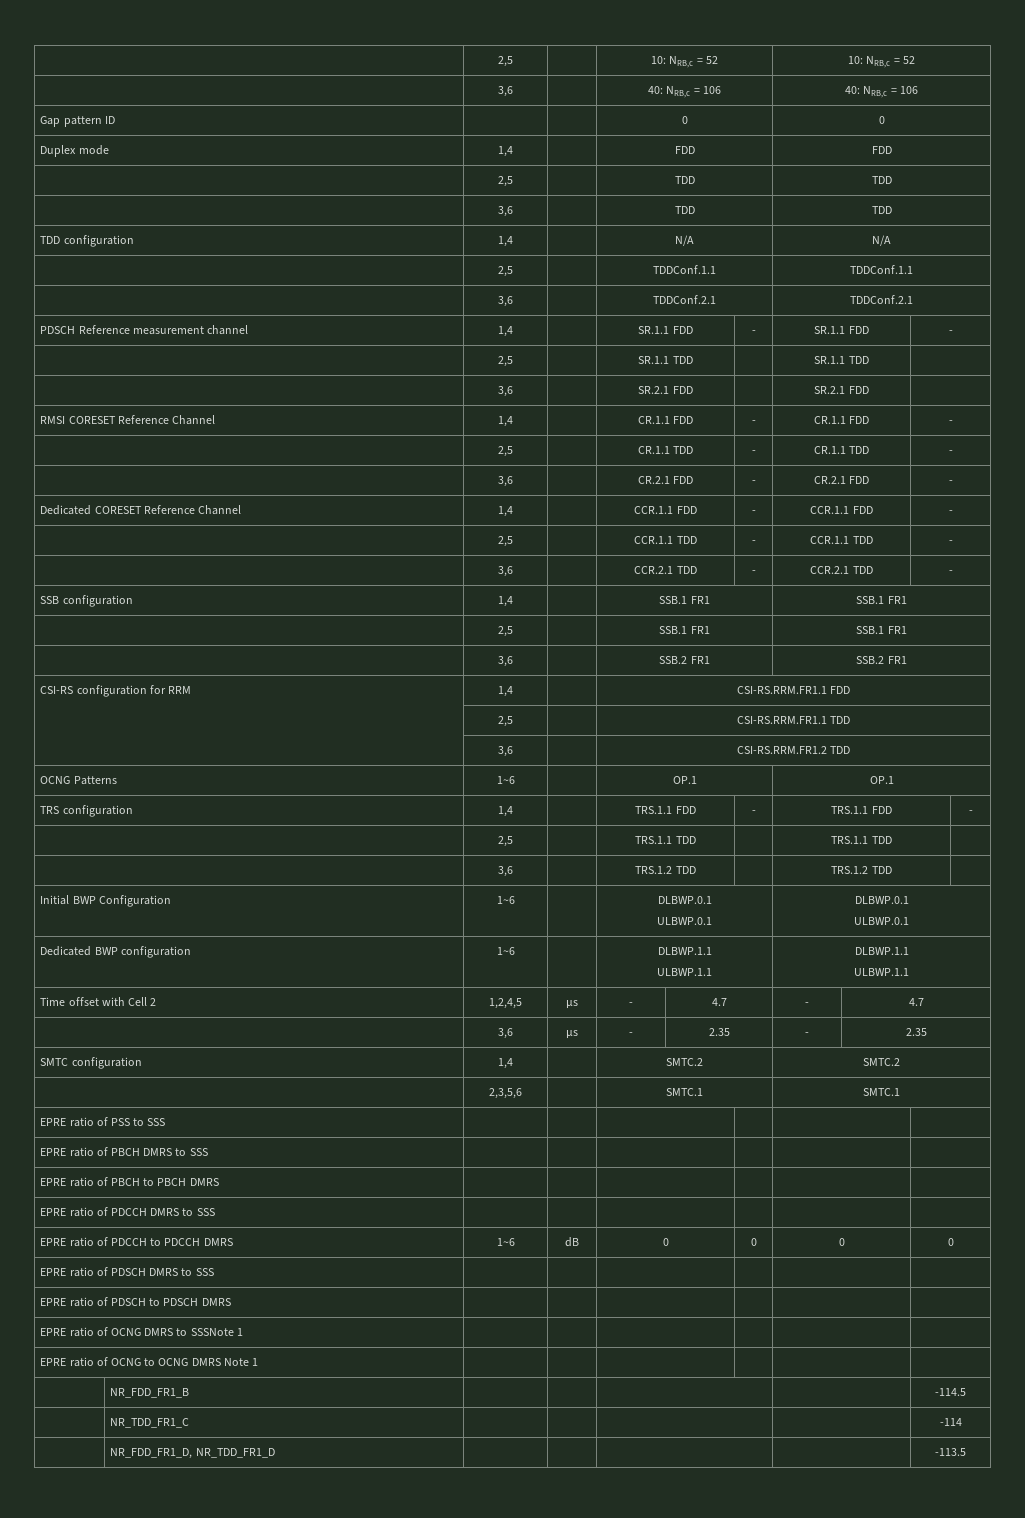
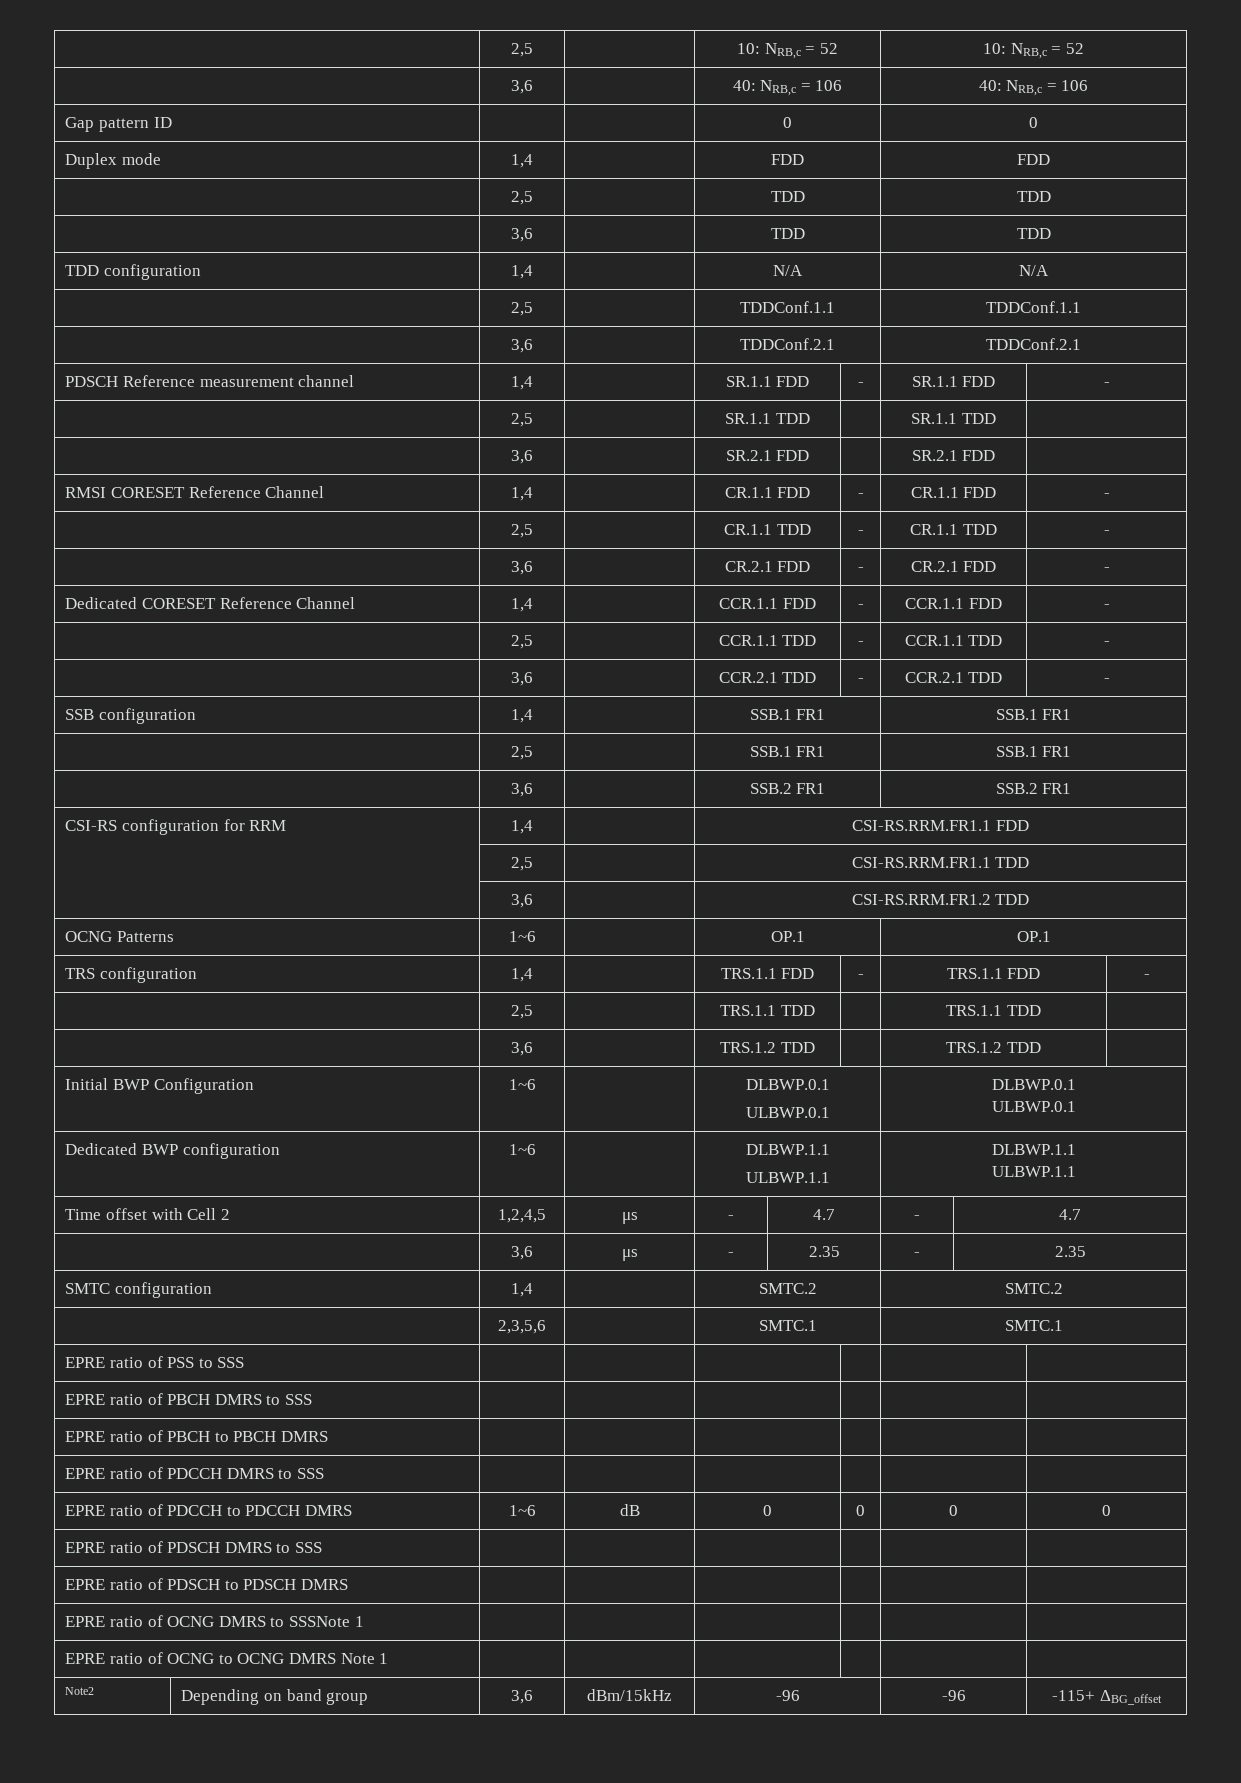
[110,1388,190,1398] [935,1388,966,1396] [110,1418,190,1428] [939,1418,962,1426] [110,1448,275,1459] [935,1448,966,1456] | NR_FDD_FR1_B | | | | | -114.5 // | NR_TDD_FR1_C | | | | | -114 // | NR_FDD_FR1_D, NR_TDD_FR1_D | | | | | -113.5 -> [65,1687,95,1695] [181,1689,369,1705] [511,1690,533,1704] [587,1689,672,1701] [775,1690,800,1701] [941,1690,966,1701] [1052,1690,1162,1705] Note2 | Depending on band group | 3,6 | dBm/15kHz | -96 | -96 | -115+ ΔBG_offset

